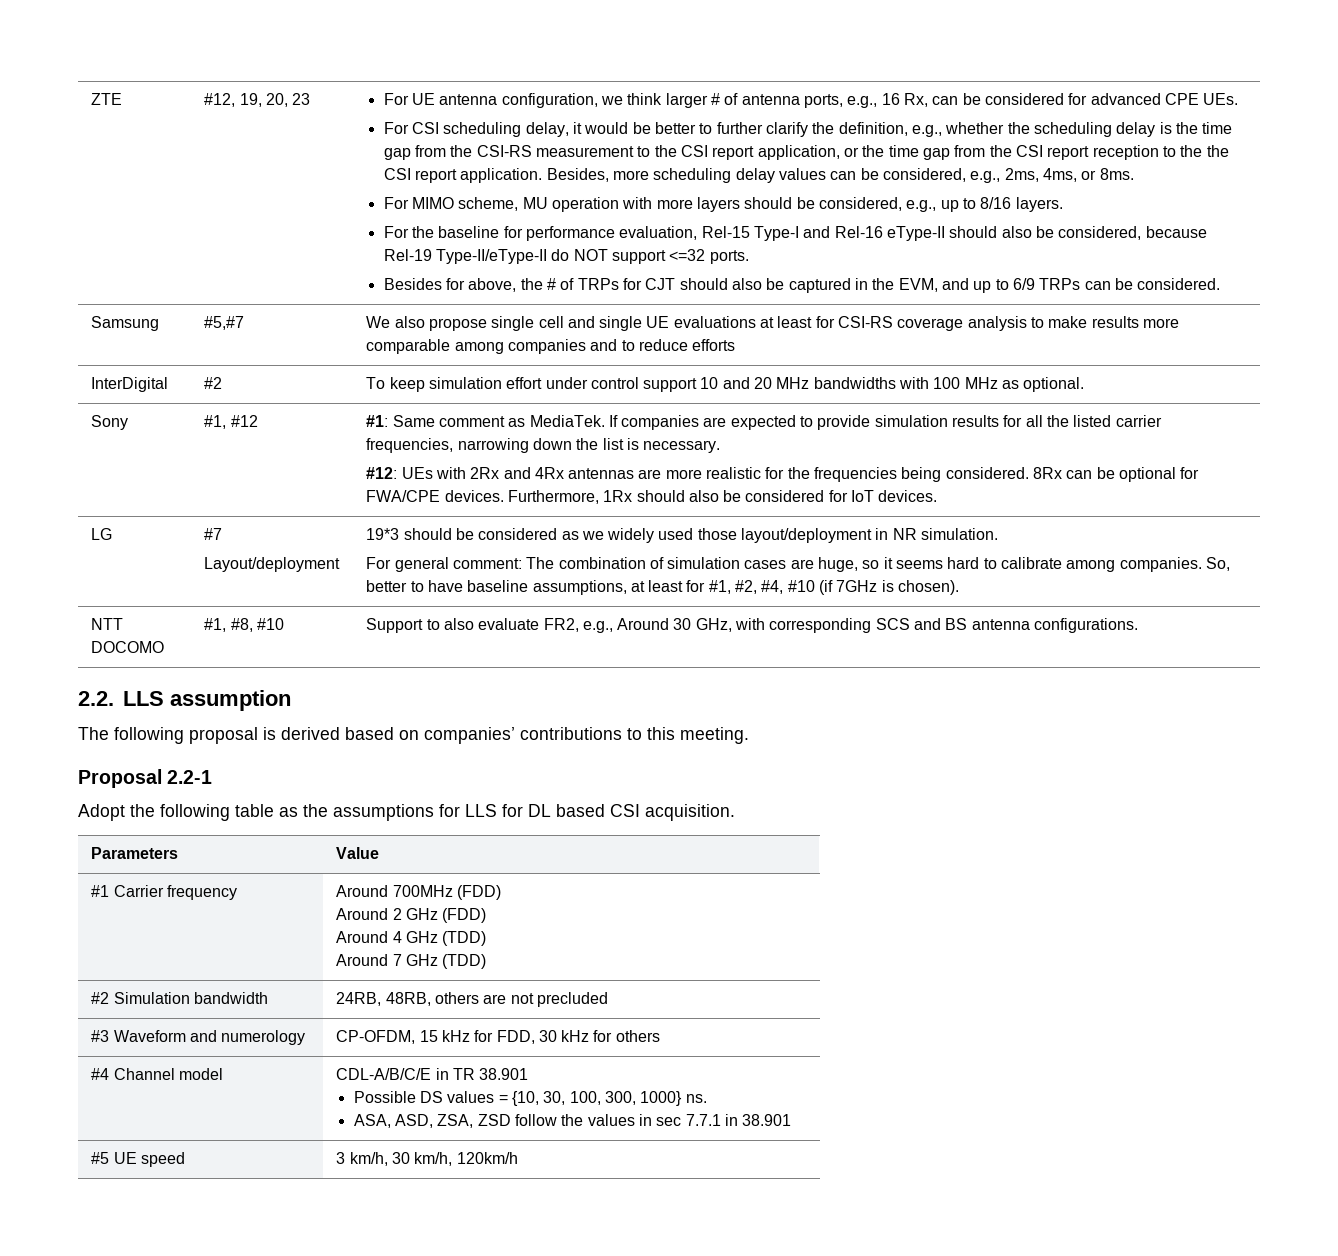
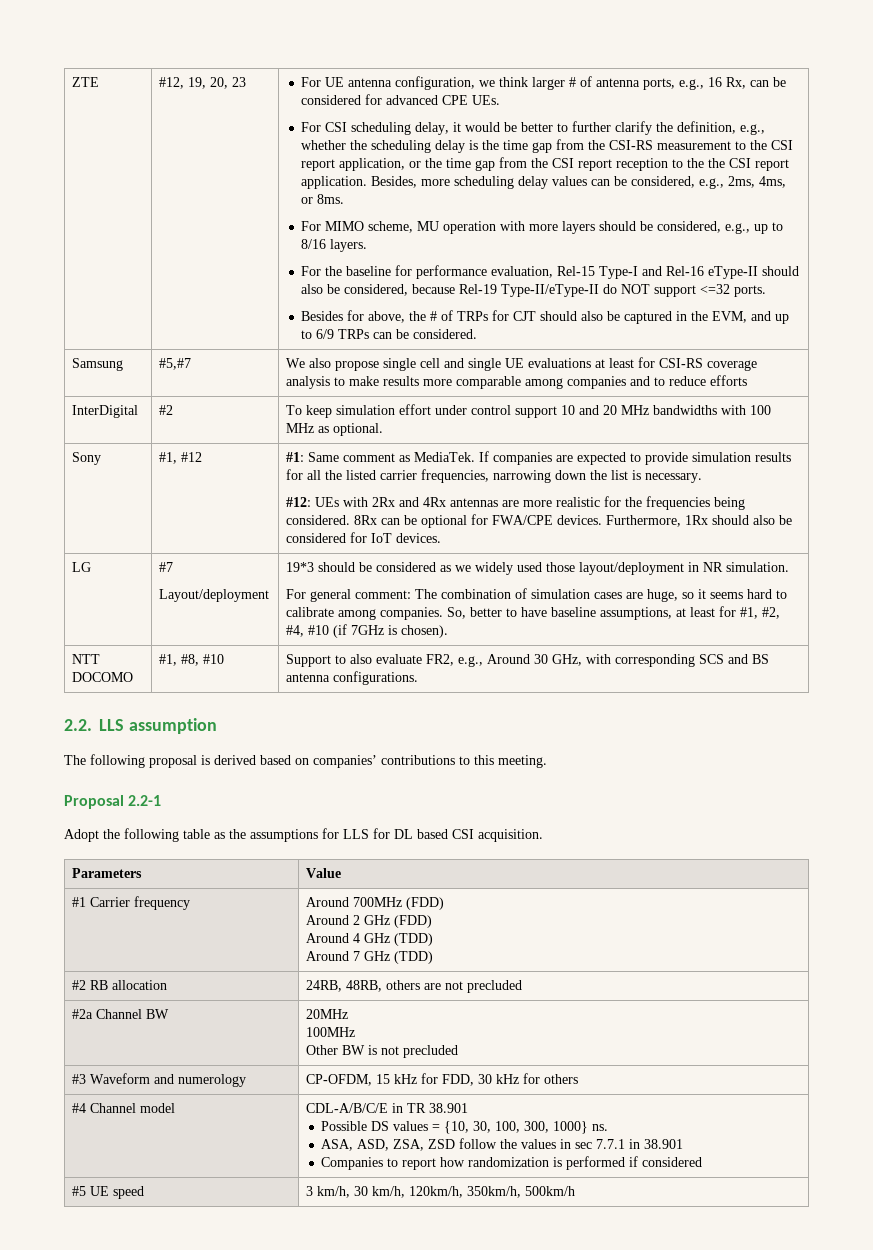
[113,992,268,1004] Simulation bandwidth -> [90,980,168,990] RB allocation
(608, 999) none -> [72,1009,170,1019] [306,1009,349,1019] [306,1027,356,1037] [306,1045,459,1058] // #2a Channel BW | 20MHz // 100MHz // Other BW is not precluded
(792, 1120) none -> [321,1156,703,1170] // Companies to report how randomization is performed if considered
[456,1152,518,1164] 120km/h -> [409,1186,576,1198] 120km/h, 350km/h, 500km/h

